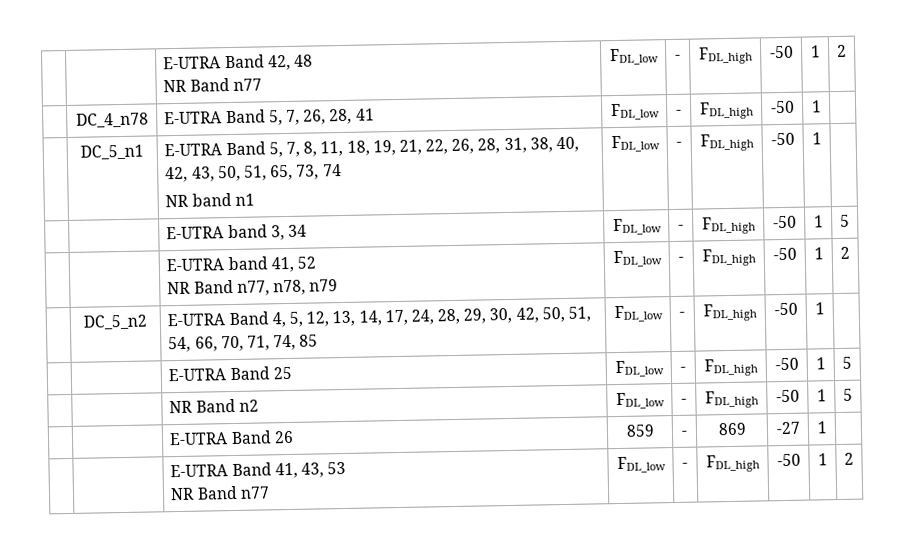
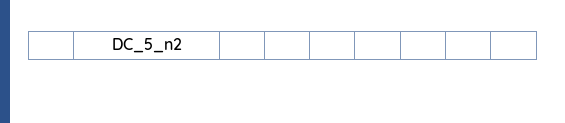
[163,54,313,71] [163,78,262,93] [609,48,659,66] [675,54,681,60] [698,46,753,65] [768,45,794,59] [809,45,821,58] [836,44,847,57] [75,112,149,128] [164,108,375,126] [610,103,660,121] [676,109,682,115] [699,101,754,120] [769,100,795,114] [810,100,822,113] [80,144,144,160] [164,136,579,158] [165,164,342,183] [165,192,255,208] [610,135,660,153] [676,141,682,147] [699,133,754,152] [770,132,795,146] [811,132,822,145] [166,224,307,241] [612,218,662,236] [678,224,684,230] [701,216,756,235] [772,215,797,229] [813,215,824,228] [840,214,850,227] [166,256,316,273] [167,279,339,296] [612,250,662,268] [678,256,684,262] [701,248,756,267] [772,247,797,261] [813,247,824,260] [840,246,850,259] [83,314,148,330] [167,306,591,328] [168,334,319,353] [613,305,663,323] [679,311,685,317] [702,303,757,322] [773,302,798,316] [814,302,825,315] [168,366,292,382] [614,360,664,378] [680,366,686,372] [703,358,758,377] [774,357,799,371] [815,357,826,370] [842,356,852,369] [169,398,259,414] [615,392,665,410] [681,398,687,404] [704,390,759,409] [775,389,800,403] [816,389,827,402] [843,388,853,401] [169,430,294,446] [625,424,655,437] [681,430,688,436] [717,422,747,436] [775,421,801,435] [816,421,828,434] [170,461,347,479] [170,485,270,501] [616,456,666,474] [682,462,688,468] [705,454,760,473] [776,453,801,467] [817,453,828,466] [844,452,854,465] | | E-UTRA Band 42, 48 // NR Band n77 | FDL_low | - | FDL_high | -50 | 1 | 2 // | DC_4_n78 | E-UTRA Band 5, 7, 26, 28, 41 | FDL_low | - | FDL_high | -50 | 1 | // | DC_5_n1 | E-UTRA Band 5, 7, 8, 11, 18, 19, 21, 22, 26, 28, 31, 38, 40, 42, 43, 50, 51, 65, 73, 74 // NR band n1 | FDL_low | - | FDL_high | -50 | 1 | // | | E-UTRA band 3, 34 | FDL_low | - | FDL_high | -50 | 1 | 5 // | | E-UTRA band 41, 52 // NR Band n77, n78, n79 | FDL_low | - | FDL_high | -50 | 1 | 2 // | DC_5_n2 | E-UTRA Band 4, 5, 12, 13, 14, 17, 24, 28, 29, 30, 42, 50, 51, 54, 66, 70, 71, 74, 85 | FDL_low | - | FDL_high | -50 | 1 | // | | E-UTRA Band 25 | FDL_low | - | FDL_high | -50 | 1 | 5 // | | NR Band n2 | FDL_low | - | FDL_high | -50 | 1 | 5 // | | E-UTRA Band 26 | 859 | - | 869 | -27 | 1 | // | | E-UTRA Band 41, 43, 53 // NR Band n77 | FDL_low | - | FDL_high | -50 | 1 | 2 -> [111,38,182,53] | DC_5_n2 | | | | | | |

